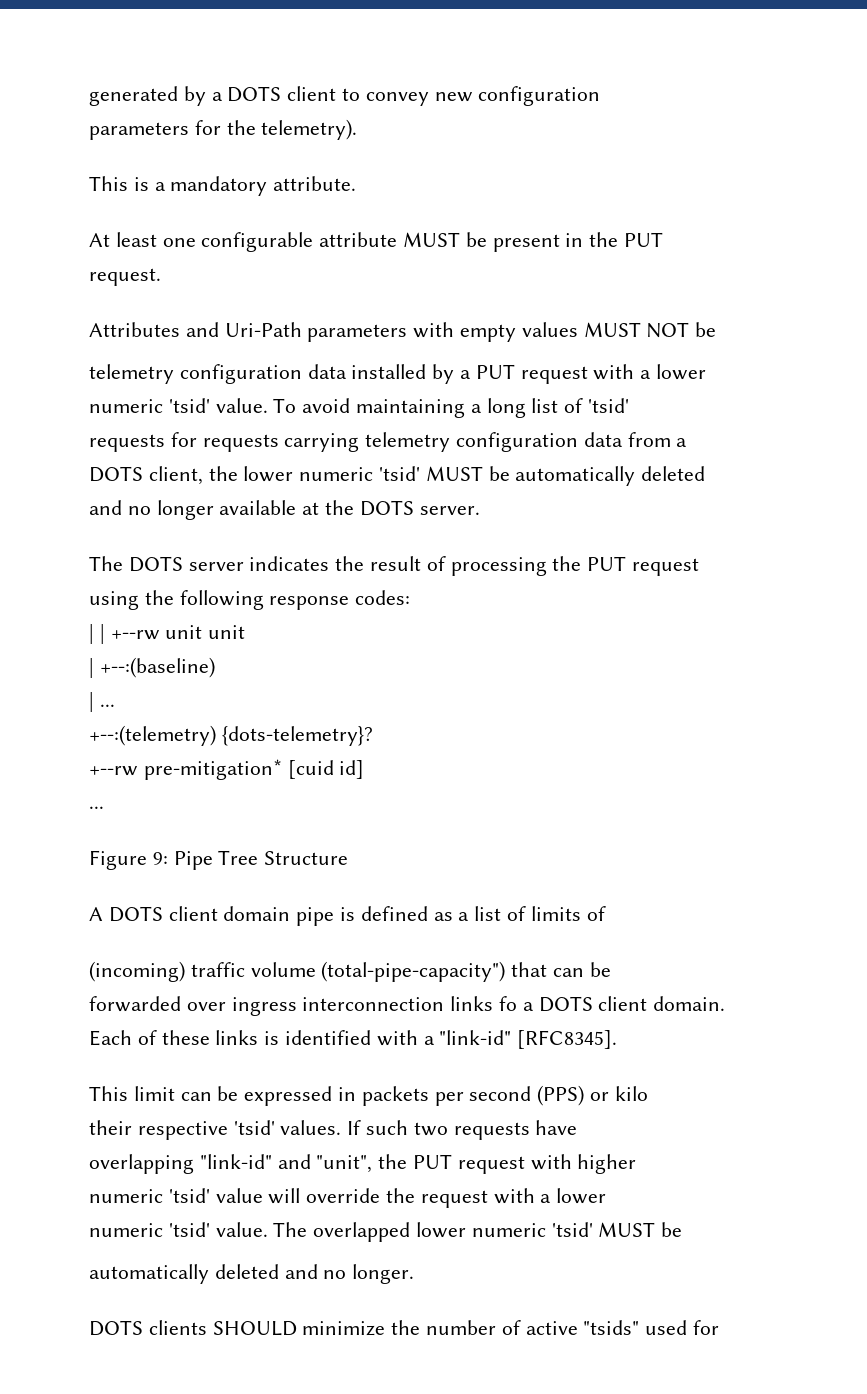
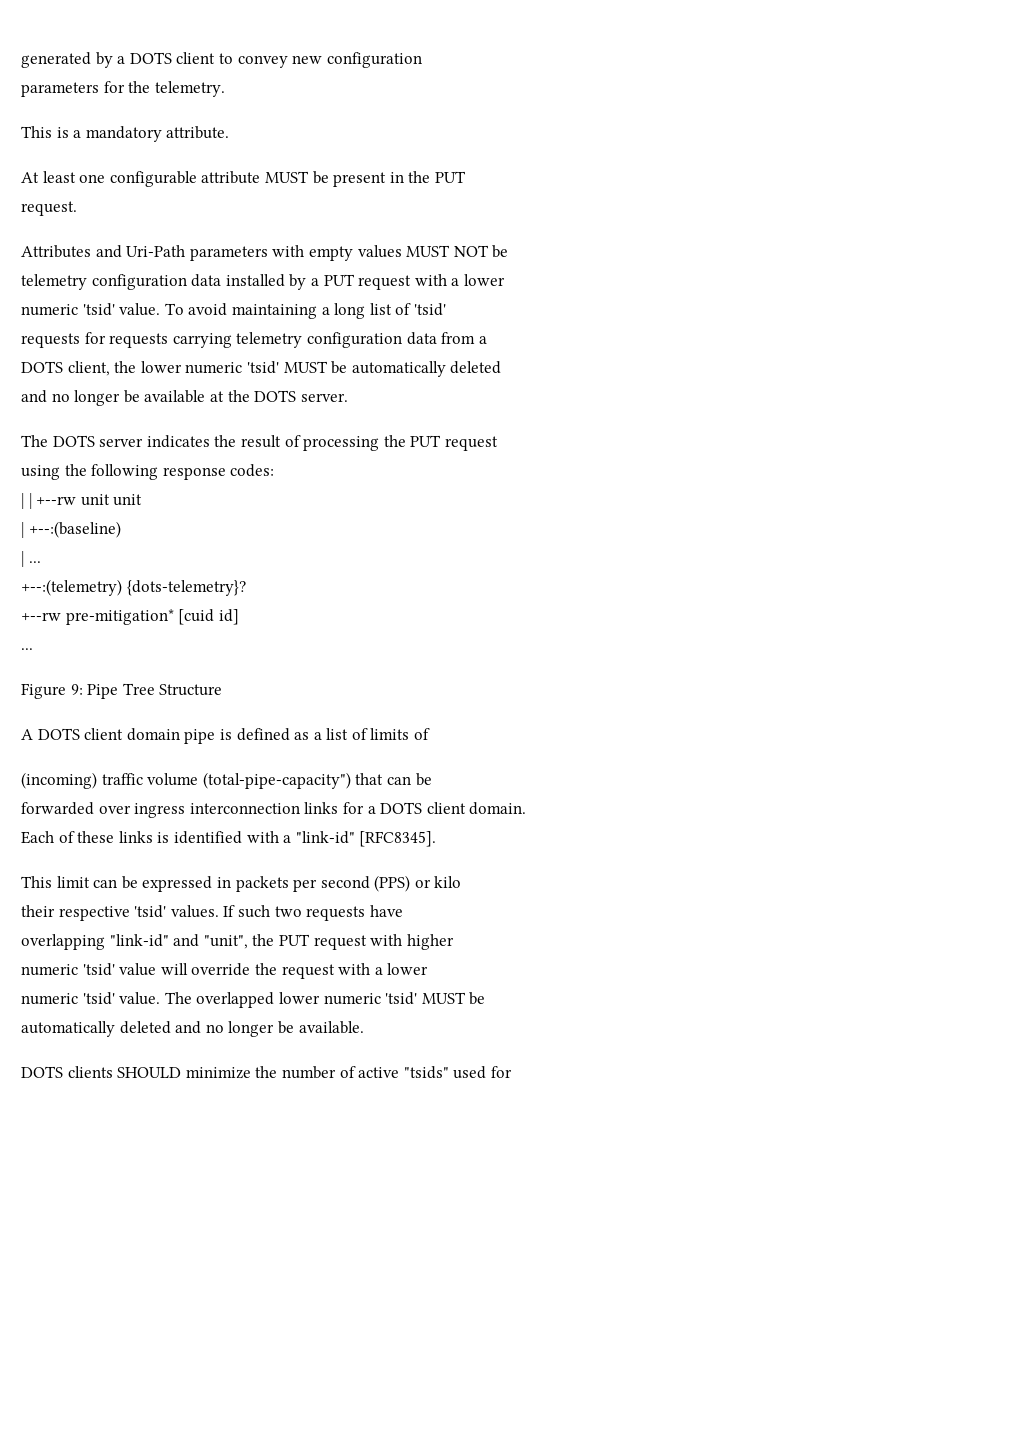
[261,119,358,140] telemetry). -> [154,81,225,97] telemetry.
(214, 510) none -> [123,390,140,403] be
[499,996,518,1011] fo -> [342,802,364,814] for
[352,1264,415,1284] longer. -> [228,1021,364,1037] longer be available.

